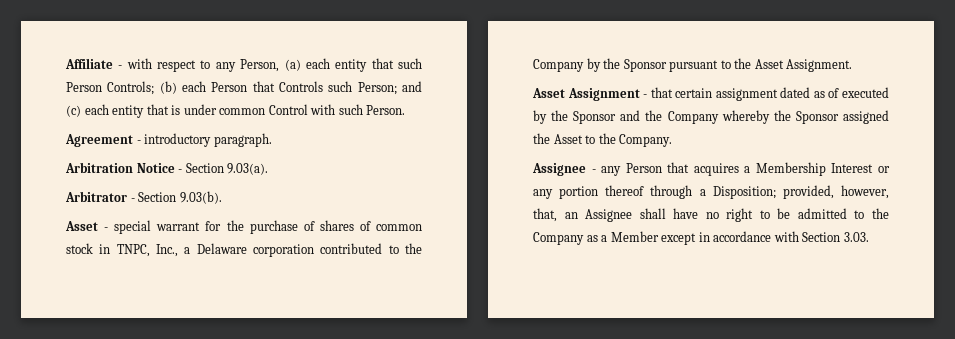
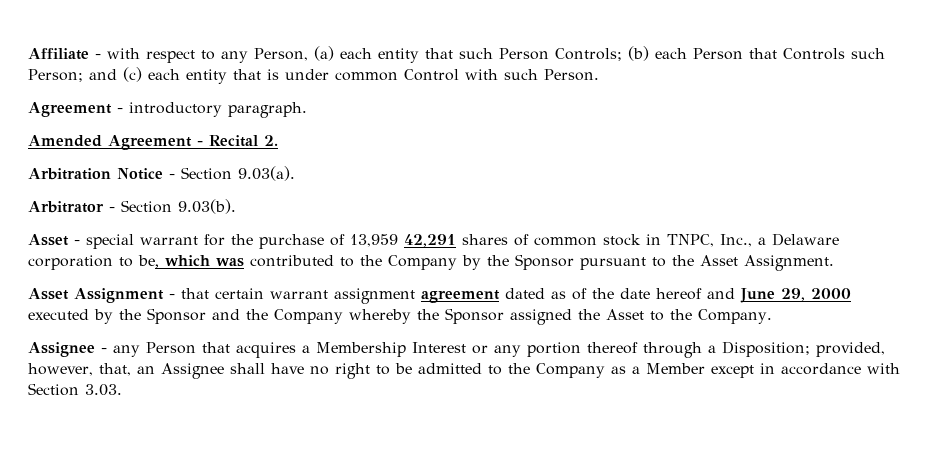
(272, 140) none -> [28,135,278,150] // Amended Agreement - Recital 2.
(315, 226) none -> [350,234,456,247] 13,959 42,291
(314, 250) none -> [119,255,244,268] to be, which was
[715,87,840,101] assignment dated as of -> [270,288,851,304] warrant assignment agreement dated as of the date hereof and June 29, 2000

